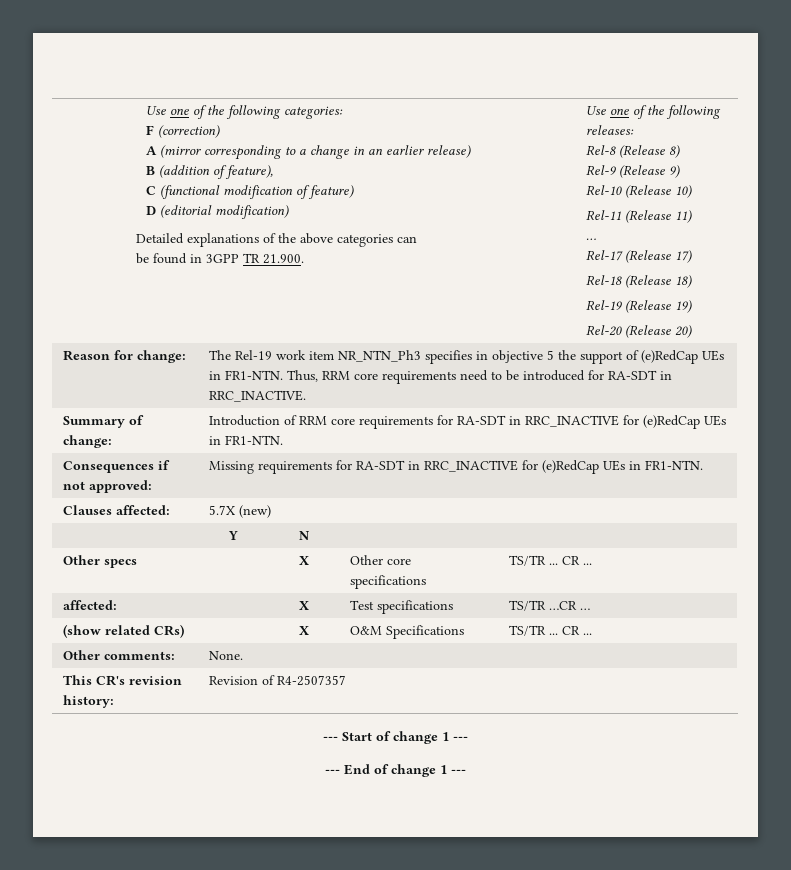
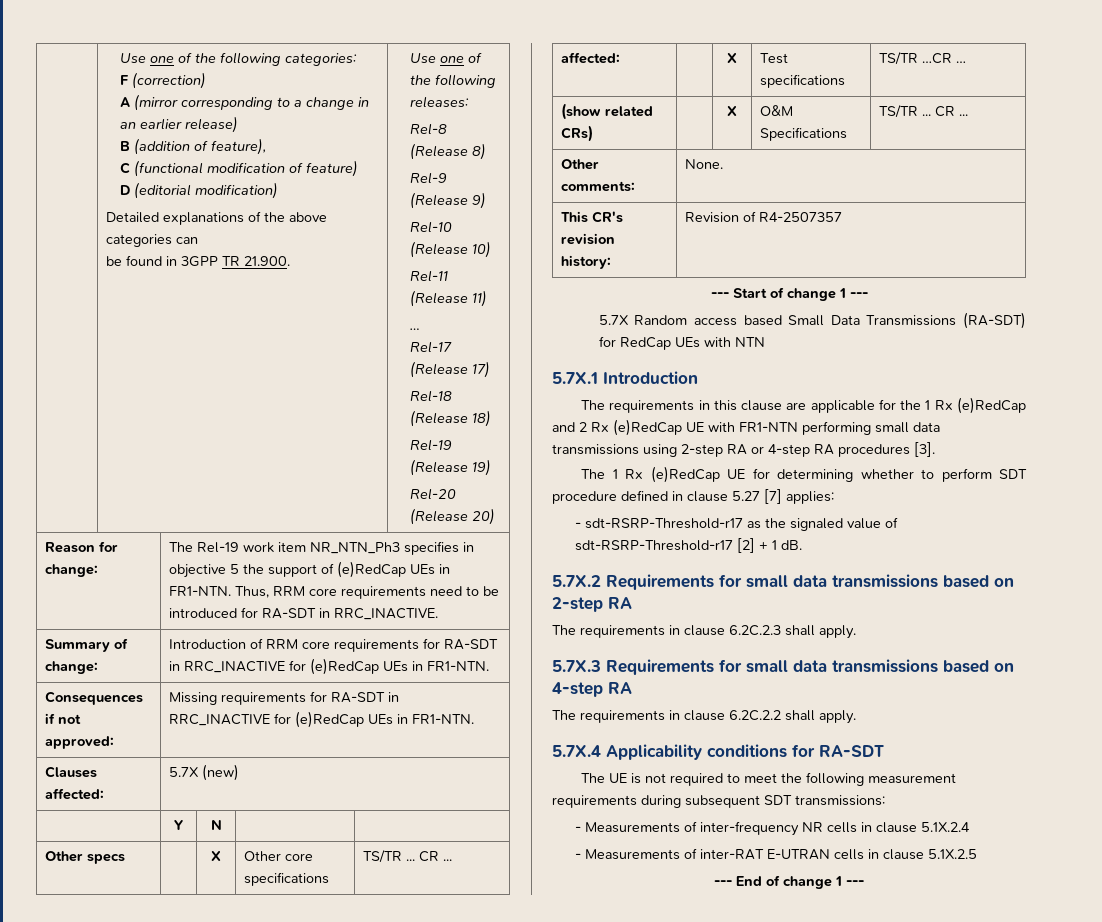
(468, 738) none -> [598,312,1026,329] [598,336,765,350] [552,371,698,384] [581,397,1026,414] [552,419,940,436] [552,442,935,457] [581,466,1027,483] [552,489,834,504] [575,517,899,531] [575,538,803,553] [552,574,1014,590] [552,597,632,612] [552,625,856,639] [552,659,1014,675] [552,682,632,697] [552,710,856,724] [552,744,884,760] [581,772,957,786] [552,795,885,808] [575,821,971,836] [575,848,978,860] // 5.7X Random access based Small Data Transmissions (RA-SDT) for RedCap UEs with NTN // 5.7X.1 Introduction // The requirements in this clause are applicable for the 1 Rx (e)RedCap and 2 Rx (e)RedCap UE with FR1-NTN performing small data transmissions using 2-step RA or 4-step RA procedures [3]. // The 1 Rx (e)RedCap UE for determining whether to perform SDT procedure defined in clause 5.27 [7] applies: // - sdt-RSRP-Threshold-r17 as the signaled value of sdt-RSRP-Threshold-r17 [2] + 1 dB. // 5.7X.2 Requirements for small data transmissions based on 2-step RA // The requirements in clause 6.2C.2.3 shall apply. // 5.7X.3 Requirements for small data transmissions based on 4-step RA // The requirements in clause 6.2C.2.2 shall apply. // 5.7X.4 Applicability conditions for RA-SDT // The UE is not required to meet the following measurement requirements during subsequent SDT transmissions: // - Measurements of inter-frequency NR cells in clause 5.1X.2.4 // - Measurements of inter-RAT E-UTRAN cells in clause 5.1X.2.5

